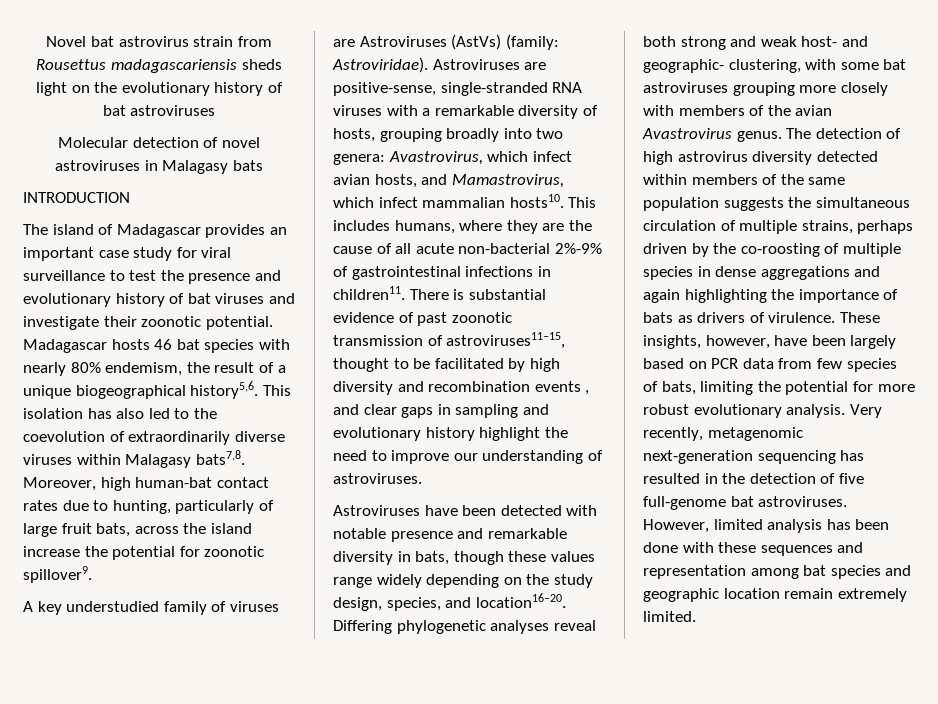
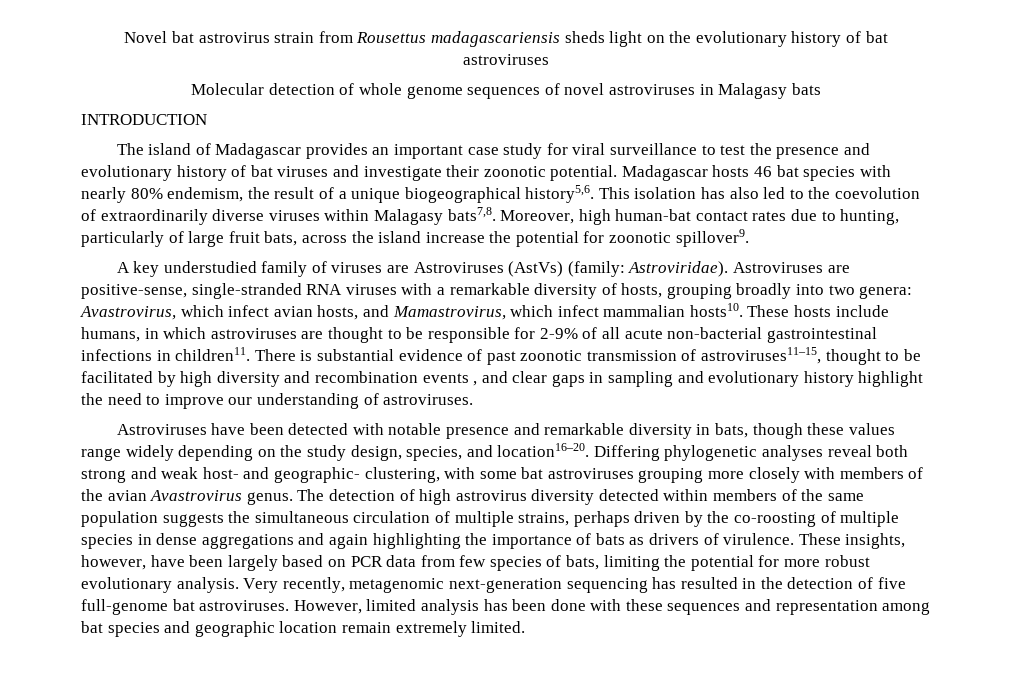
(219, 142) none -> [359,83,560,99] whole genome sequences of
[568,197,597,208] [333,220,592,234] [333,246,372,254] This includes humans, where they are the cause -> [747,305,889,317] [81,327,578,343] These hosts include humans, in which astroviruses are thought to be responsible for 2-9%
[554,243,602,254] [333,266,348,277] 2%-9% of -> (763, 333) none

